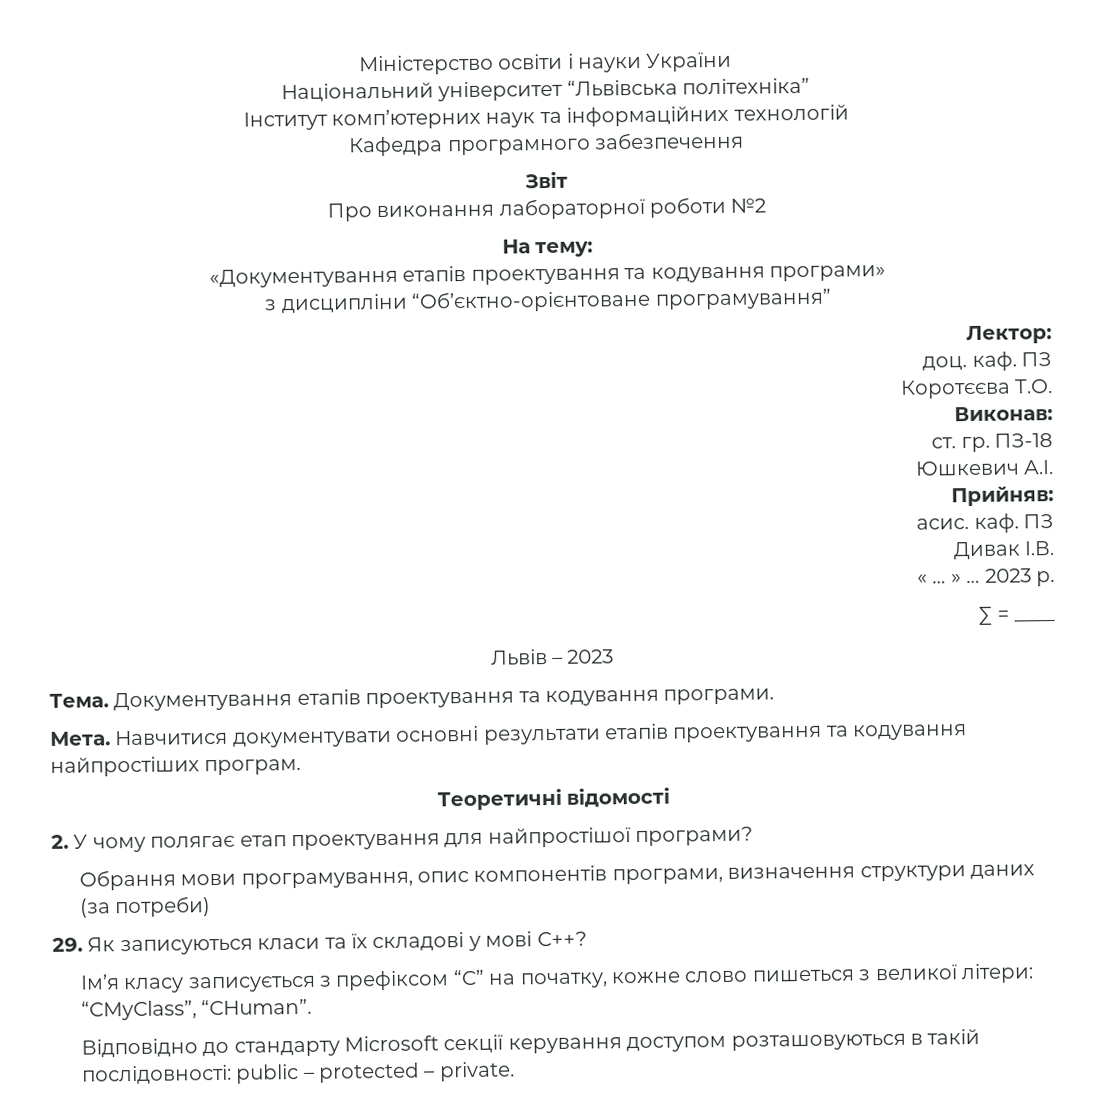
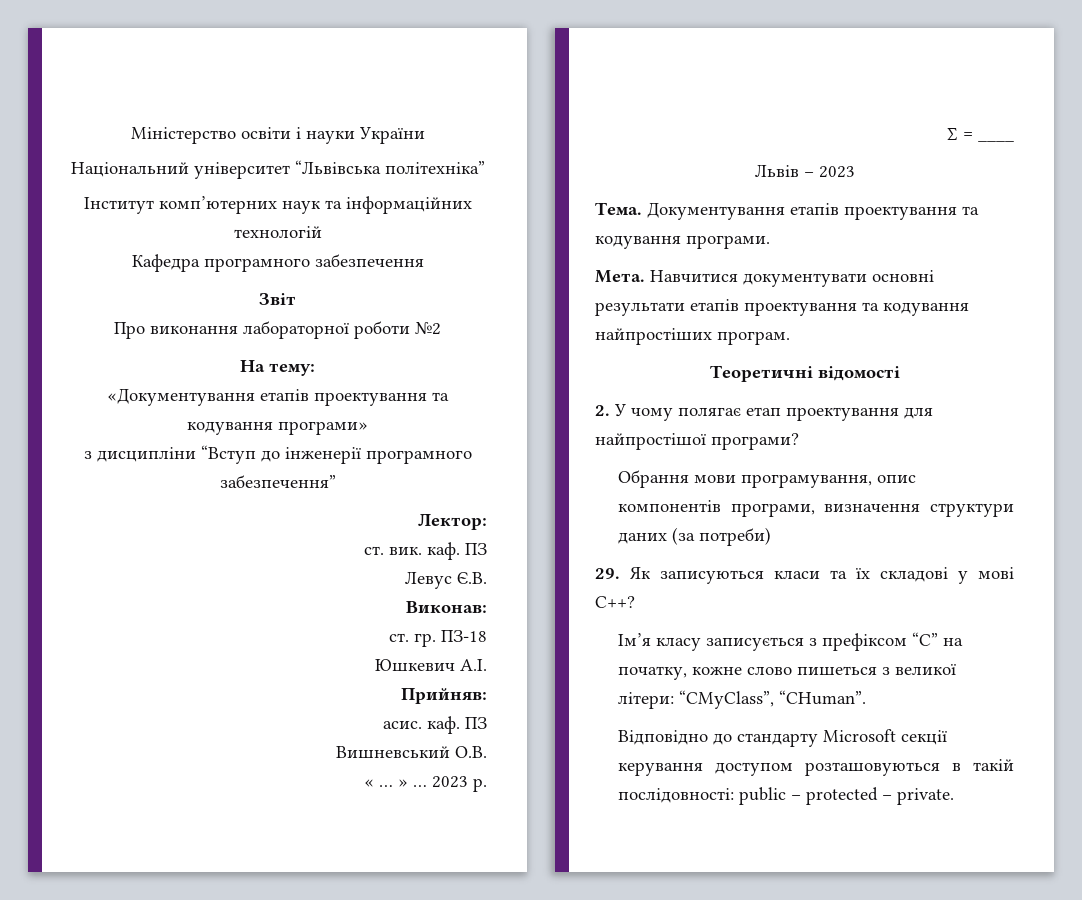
[411,288,832,313] “Об’єктно-орієнтоване програмування” -> [200,445,472,464] [219,475,336,488] “Вступ до інженерії програмного забезпечення”
[922,351,1052,371] [899,379,1053,399] доц. каф. ПЗ // Коротєєва Т.О. -> [364,542,487,560] [405,571,487,589] ст. вик. каф. ПЗ // Левус Є.В.
[952,541,1054,561] Дивак І.В. -> [336,746,487,759] Вишневський О.В.

